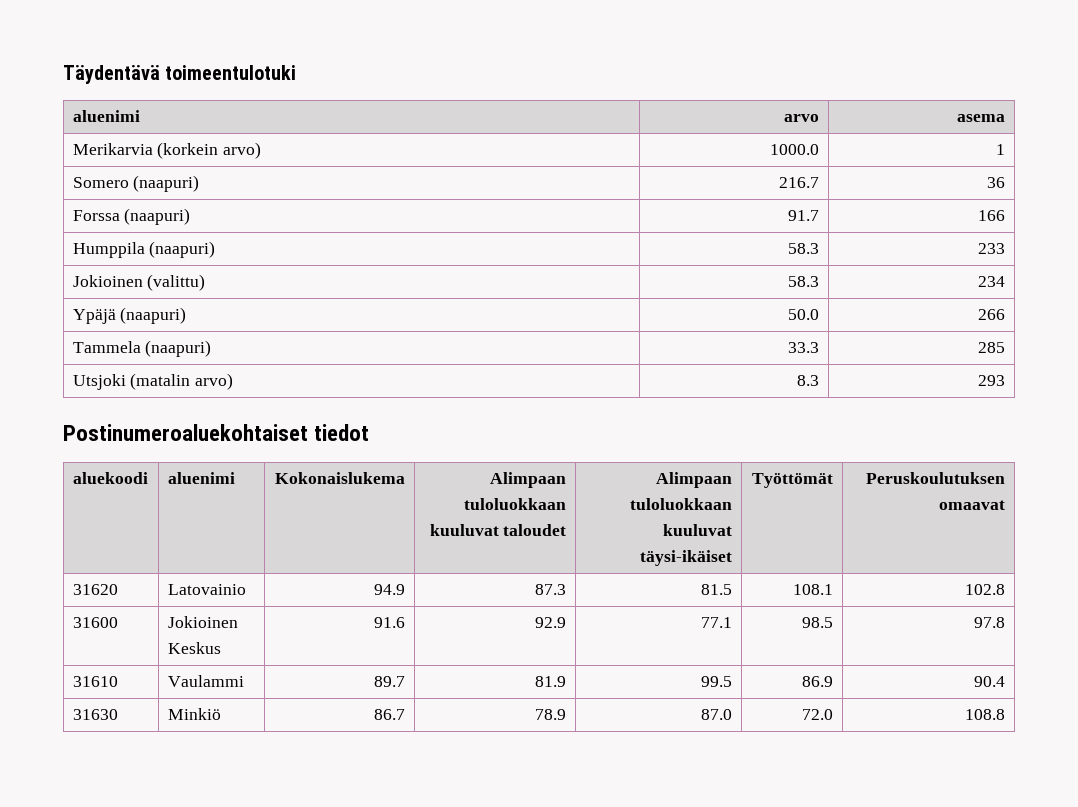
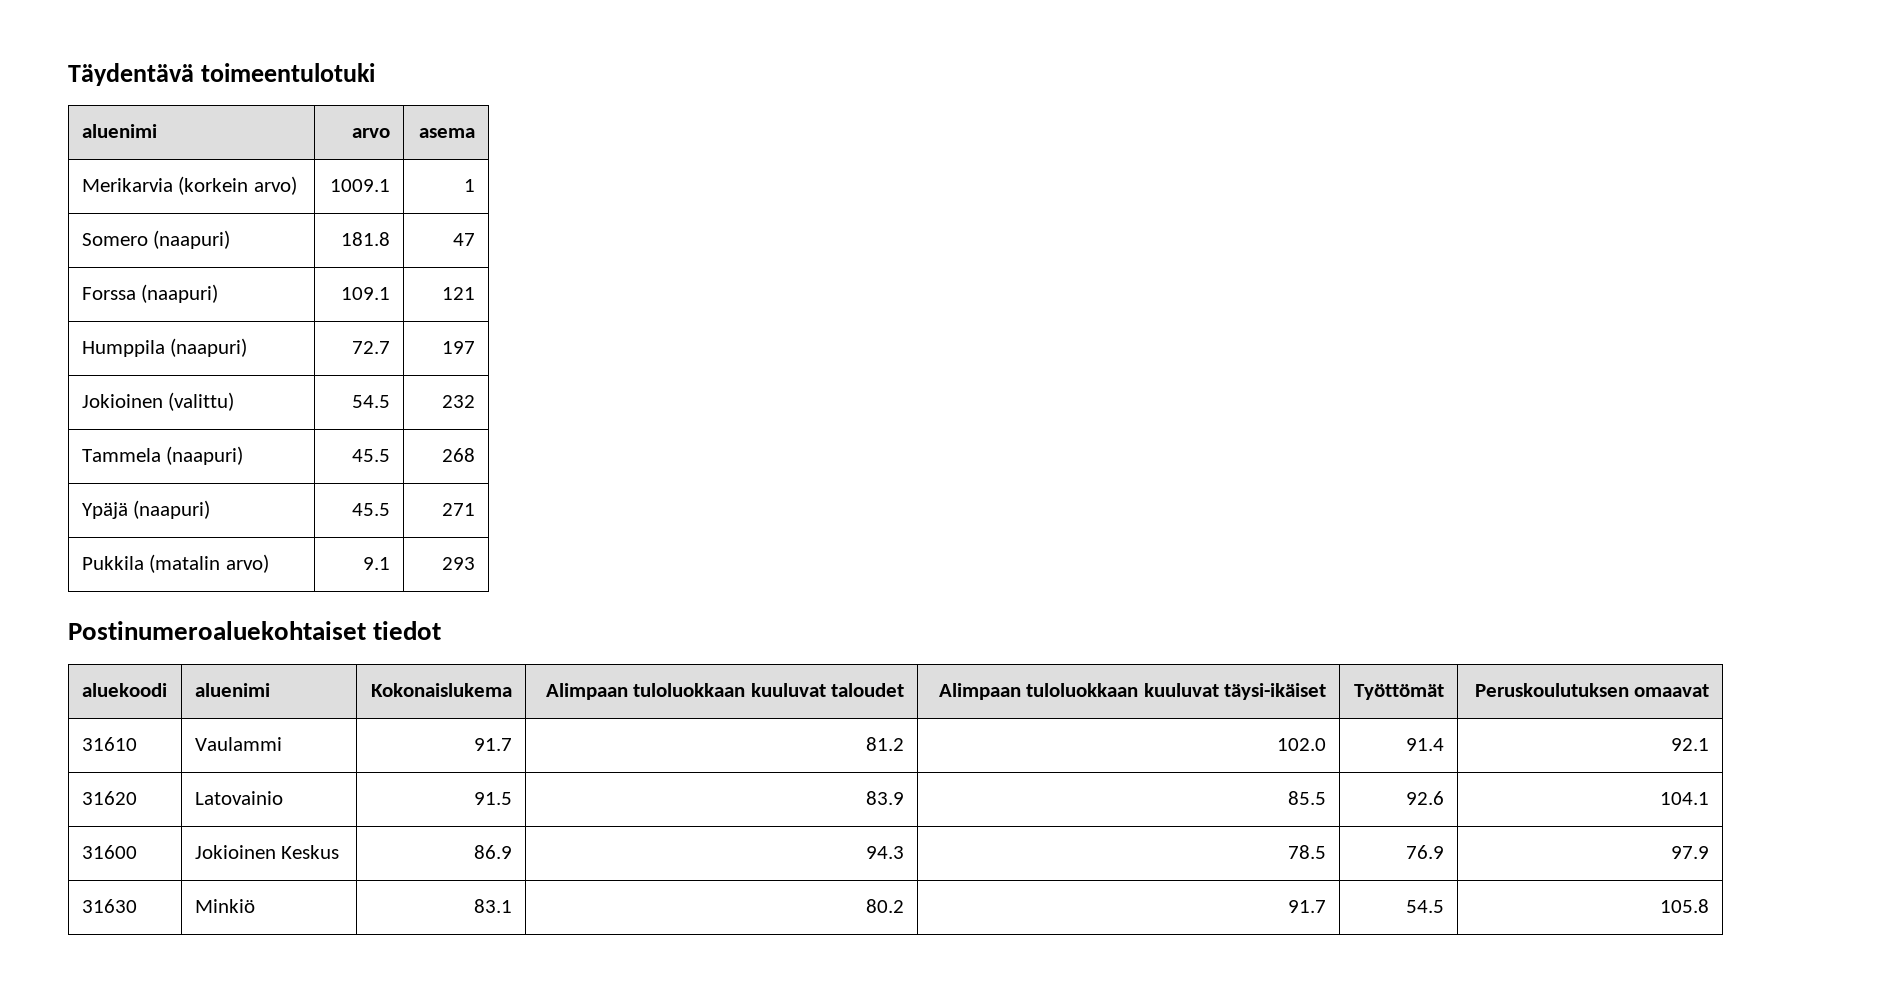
[770,144,820,155] 1000.0 -> [330,179,391,192] 1009.1
[779,177,820,188] [987,177,1006,188] 216.7 | 36 -> [341,232,391,246] [453,233,476,246] 181.8 | 47
[788,210,820,221] [978,210,1006,221] 91.7 | 166 -> [341,287,391,300] [442,287,476,300] 109.1 | 121
[788,243,820,254] [978,243,1006,254] 58.3 | 233 -> [352,341,391,354] [442,341,476,354] 72.7 | 197
[788,276,820,287] [978,276,1006,287] [72,307,187,324] [788,309,820,320] [978,309,1006,320] [72,340,212,357] [788,342,820,353] [978,342,1006,353] [72,374,126,390] 58.3 | 234 // Ypäjä (naapuri) | 50.0 | 266 // Tammela (naapuri) | 33.3 | 285 // Utsjoki -> [352,395,391,408] [442,395,476,408] [81,446,244,465] [352,449,391,462] [442,448,476,462] [81,500,211,519] [352,503,391,516] [442,503,476,516] [81,556,144,570] 54.5 | 232 // Tammela (naapuri) | 45.5 | 268 // Ypäjä (naapuri) | 45.5 | 271 // Pukkila
[797,375,820,386] 8.3 -> [363,557,391,570] 9.1
[72,584,118,595] [167,584,246,595] [374,584,406,595] [535,584,567,595] [701,584,733,595] [793,584,834,595] [965,584,1006,595] [72,617,118,628] [167,616,238,628] [167,642,221,654] [374,617,406,628] [535,617,567,628] [701,617,733,628] [802,617,834,628] [974,617,1006,628] [72,676,118,687] [167,675,244,687] [374,676,406,687] [535,676,567,687] [701,676,733,687] [802,676,834,687] [974,676,1006,687] [72,709,118,720] [167,708,221,720] [374,709,406,720] [535,709,567,720] [701,709,733,720] [802,709,834,720] [965,709,1006,720] 31620 | Latovainio | 94.9 | 87.3 | 81.5 | 108.1 | 102.8 // 31600 | Jokioinen Keskus | 91.6 | 92.9 | 77.1 | 98.5 | 97.8 // 31610 | Vaulammi | 89.7 | 81.9 | 99.5 | 86.9 | 90.4 // 31630 | Minkiö | 86.7 | 78.9 | 87.0 | 72.0 | 108.8 -> [81,737,137,751] [194,737,282,751] [474,738,513,751] [866,737,905,751] [1277,738,1327,751] [1406,738,1445,751] [1671,738,1710,751] [81,791,137,805] [194,791,283,805] [474,792,513,805] [866,791,905,805] [1288,791,1327,805] [1406,791,1445,805] [1660,792,1710,805] [81,845,137,859] [194,845,340,859] [474,845,513,859] [866,846,905,859] [1288,845,1327,859] [1406,845,1445,859] [1671,846,1710,859] [81,899,137,913] [194,899,255,913] [474,899,513,913] [866,899,905,913] [1288,900,1327,913] [1406,900,1445,913] [1660,899,1710,913] 31610 | Vaulammi | 91.7 | 81.2 | 102.0 | 91.4 | 92.1 // 31620 | Latovainio | 91.5 | 83.9 | 85.5 | 92.6 | 104.1 // 31600 | Jokioinen Keskus | 86.9 | 94.3 | 78.5 | 76.9 | 97.9 // 31630 | Minkiö | 83.1 | 80.2 | 91.7 | 54.5 | 105.8

